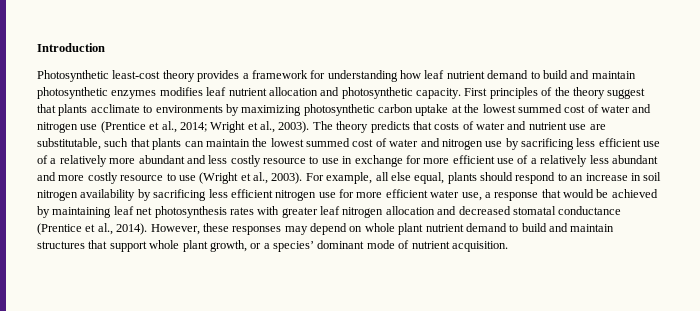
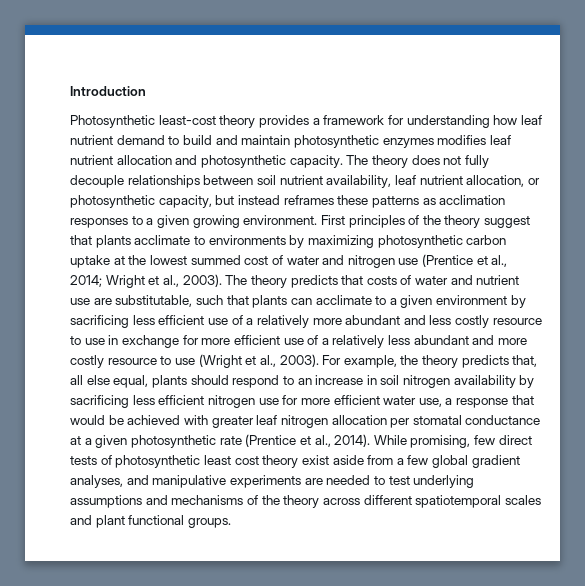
(461, 93) none -> [346,155,489,168] [70,175,540,188] [70,195,506,208] [70,215,318,228] The theory does not fully decouple relationships between soil nutrient availability, leaf nutrient allocation, or photosynthetic capacity, but instead reframes these patterns as acclimation responses to a given growing environment.
[205,138,503,150] maintain the lowest summed cost of water and nitrogen use -> [315,295,508,308] acclimate to a given environment
(373, 178) none -> [400,355,538,368] the theory predicts that,
[37,206,254,218] by maintaining leaf net photosynthesis rates -> (181, 420) none
[437,206,622,215] [37,223,615,235] [37,240,508,252] and decreased stomatal conductance (Prentice et al., 2014). However, these responses may depend on whole plant nutrient demand to build and maintain structures that support whole plant growth, or a species’ dominant mode of nutrient acquisition. -> [390,415,541,428] [70,434,532,448] [70,455,520,468] [70,475,475,488] [70,495,541,508] [70,515,231,528] per stomatal conductance at a given photosynthetic rate (Prentice et al., 2014). While promising, few direct tests of photosynthetic least cost theory exist aside from a few global gradient analyses, and manipulative experiments are needed to test underlying assumptions and mechanisms of the theory across different spatiotemporal scales and plant functional groups.

